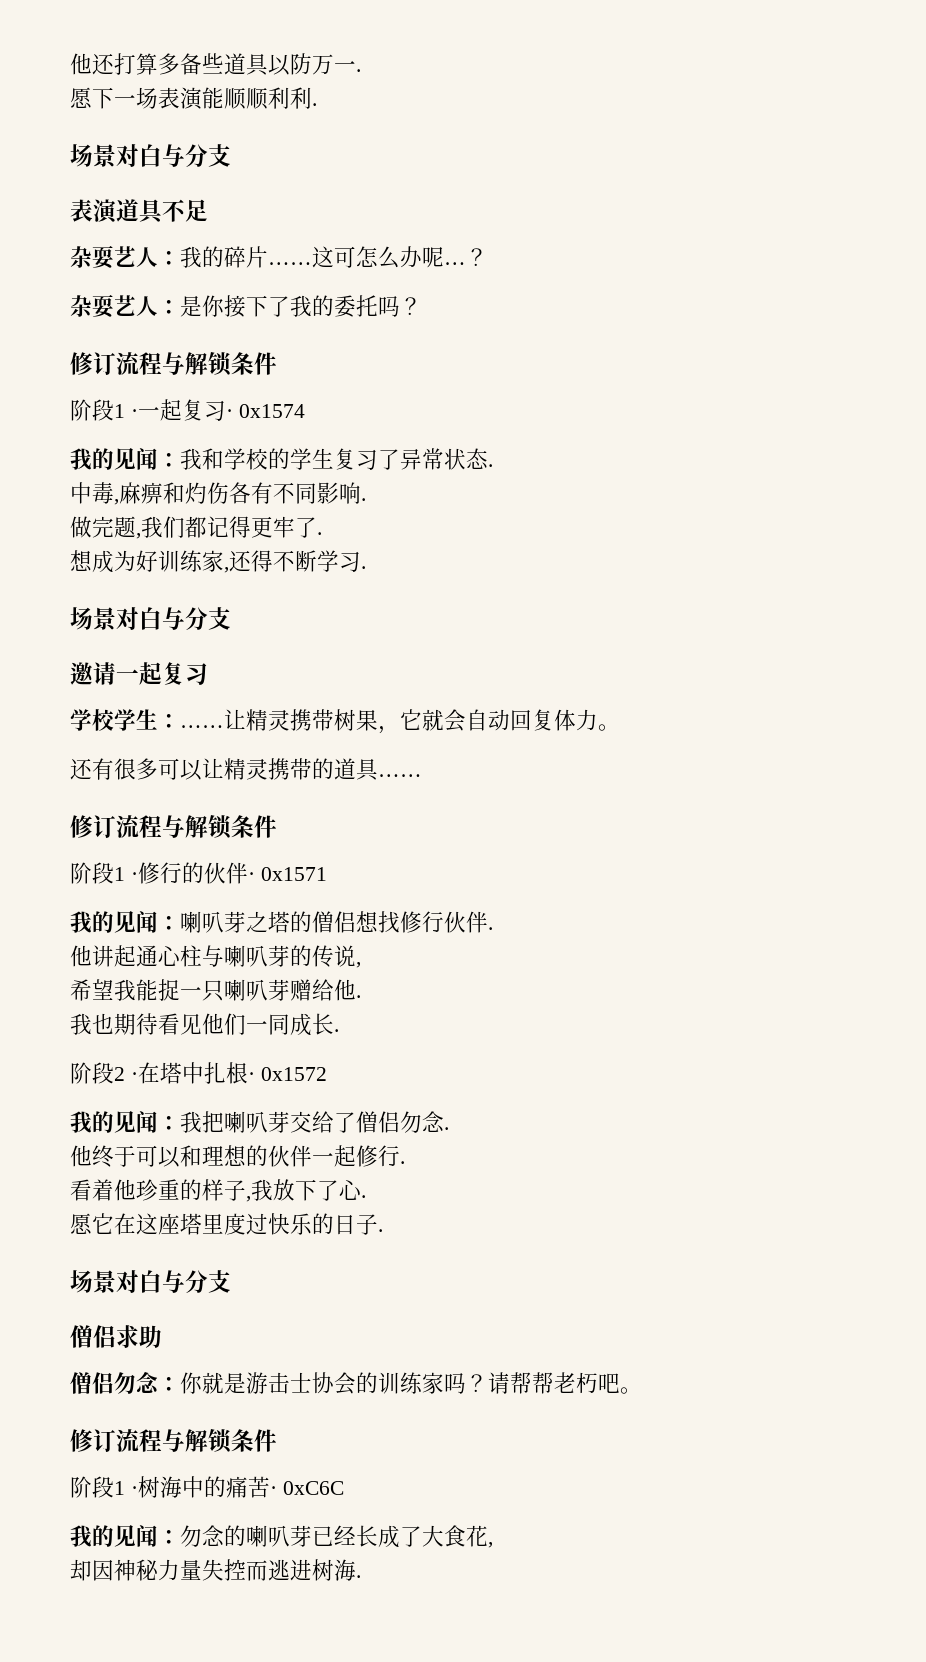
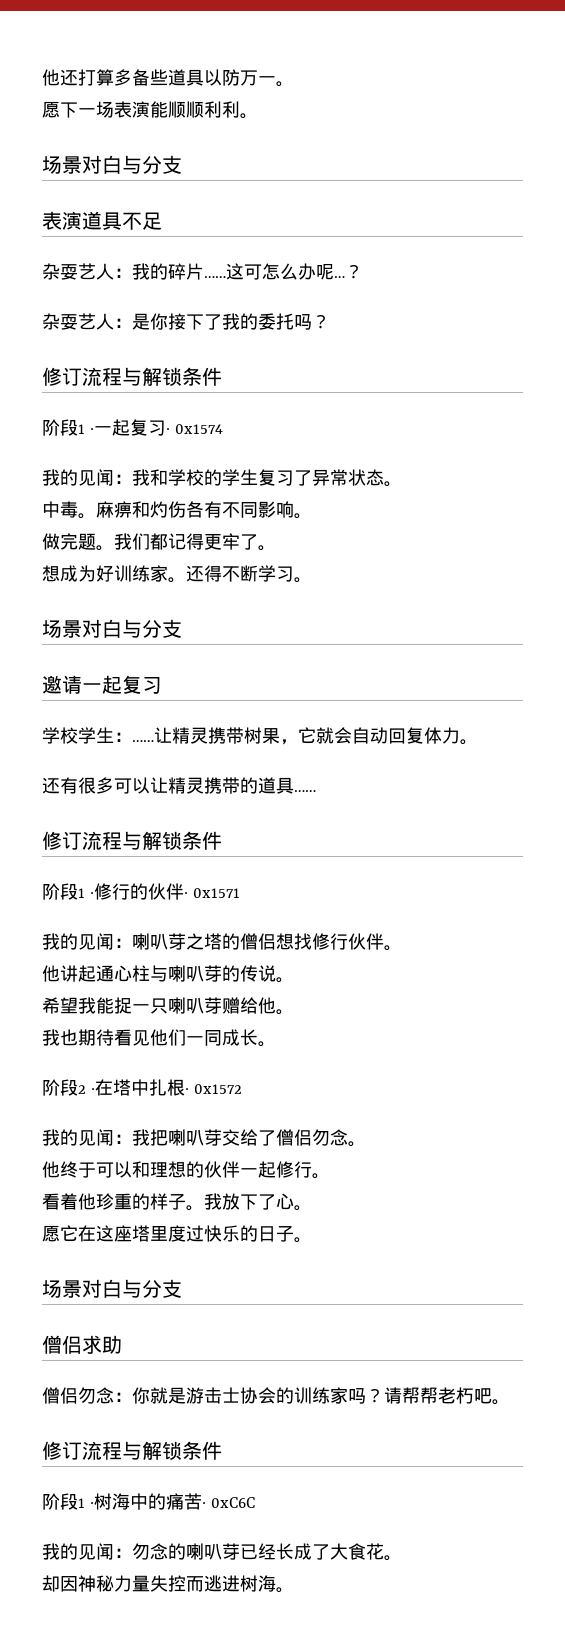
[356,69,361,72] . -> [276,81,294,87] 。
[312,103,317,106] . -> [240,113,258,119] 。
[488,464,493,467] . -> [384,481,402,487] 。
[114,499,119,505] , -> [78,513,96,519] 。
[361,498,366,501] . -> [294,513,312,519] 。
[136,533,141,539] , -> [96,545,114,551] 。
[317,532,322,535] . -> [258,545,276,551] 。
[224,567,229,573] , -> [168,577,186,583] 。
[361,566,366,569] . -> [294,577,312,583] 。
[488,927,493,930] . -> [384,945,402,951] 。
[356,962,361,968] , -> [276,977,294,983] 。
[356,995,361,998] . -> [276,1009,294,1015] 。
[334,1029,339,1032] . -> [258,1041,276,1047] 。
[444,1127,449,1130] . -> [348,1141,366,1147] 。
[400,1161,405,1164] . -> [312,1173,330,1179] 。
[246,1196,251,1202] , -> [186,1205,204,1211] 。
[361,1195,366,1198] . -> [294,1205,312,1211] 。
[378,1229,383,1232] . -> [294,1237,312,1243] 。
[488,1542,493,1548] , -> [384,1555,402,1561] 。
[356,1575,361,1578] . -> [276,1587,294,1593] 。

